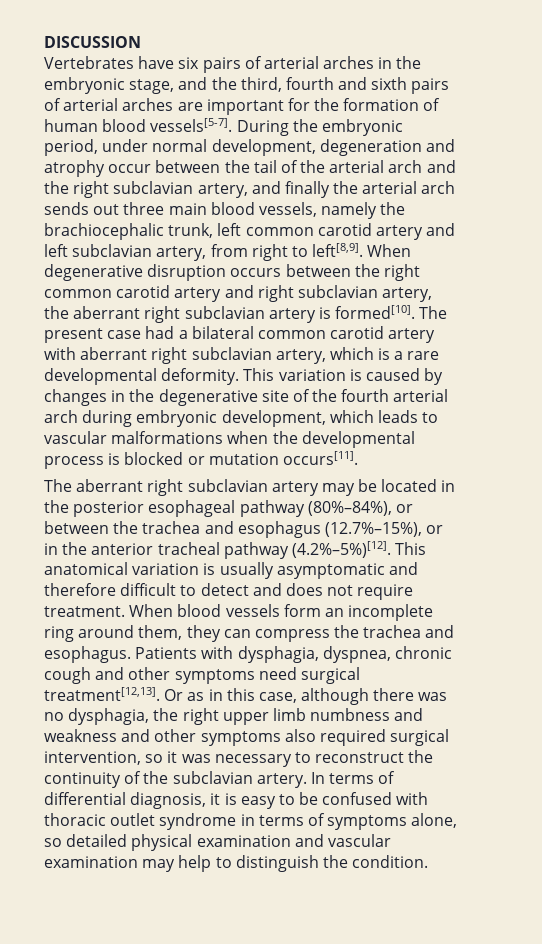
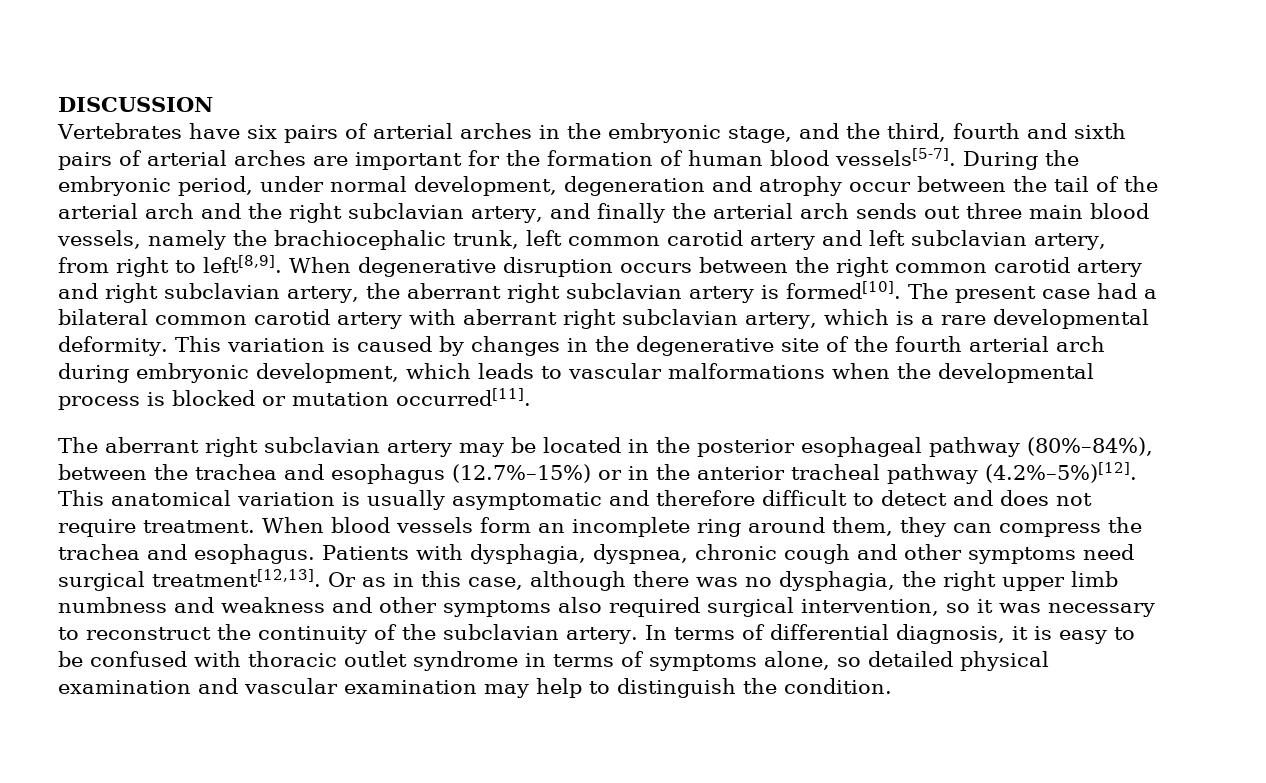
[282,451,358,465] occurs[11]. -> [396,388,531,406] occurred[11].
[395,504,413,513] or -> (1153, 446) none
[324,522,422,537] (12.7%–15%), -> [452,464,591,483] (12.7%–15%)

